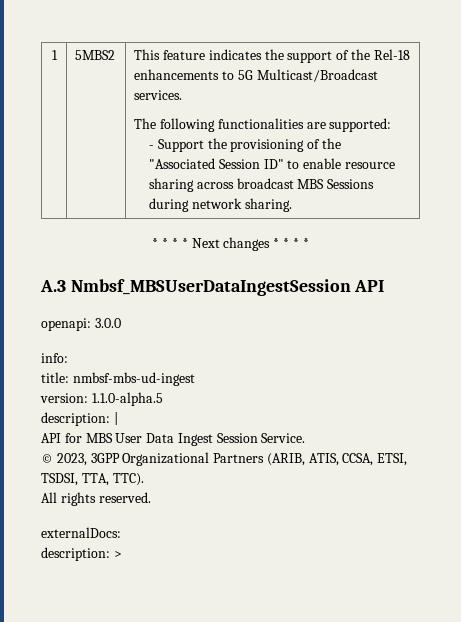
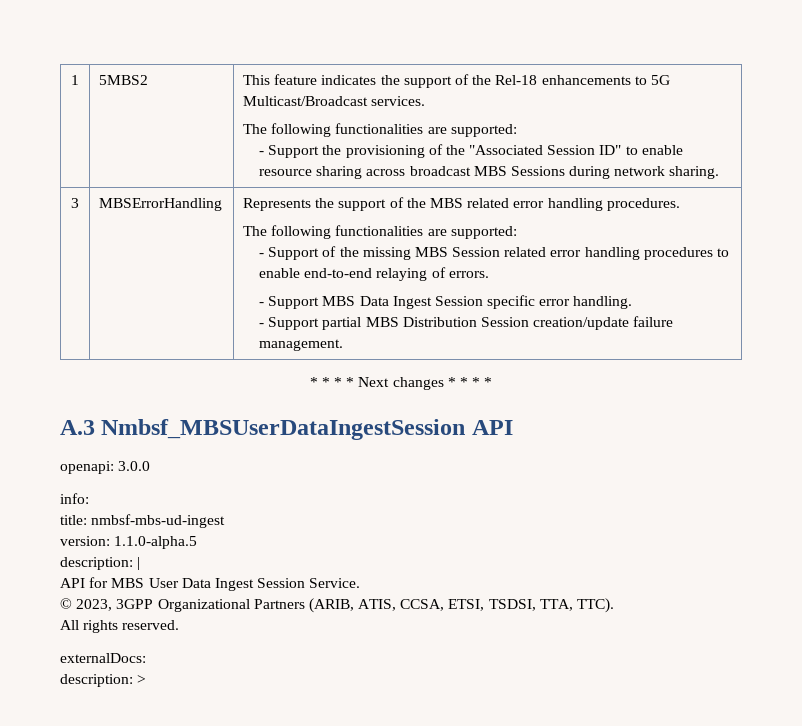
(292, 205) none -> [71,198,79,208] [99,198,223,211] [243,197,680,211] [243,225,517,239] [259,246,730,260] [259,267,489,281] [259,295,633,309] [259,316,674,330] [259,339,344,351] // 3 | MBSErrorHandling | Represents the support of the MBS related error handling procedures. // The following functionalities are supported: // - Support of the missing MBS Session related error handling procedures to enable end-to-end relaying of errors. // - Support MBS Data Ingest Session specific error handling. // - Support partial MBS Distribution Session creation/update failure management.

